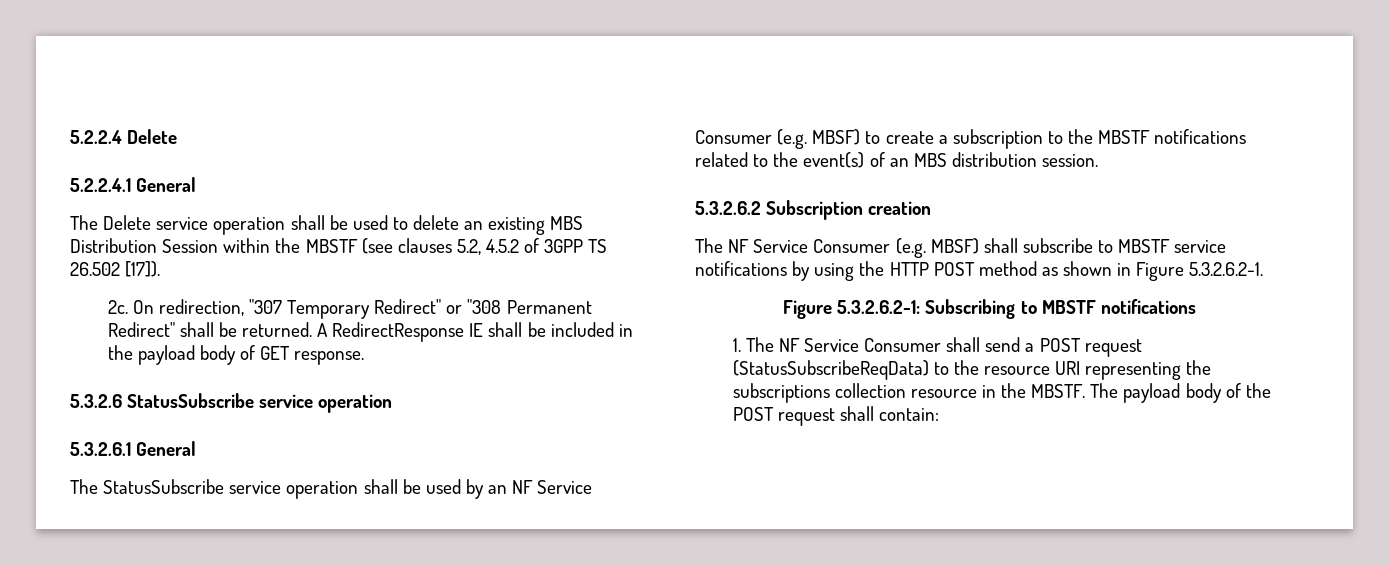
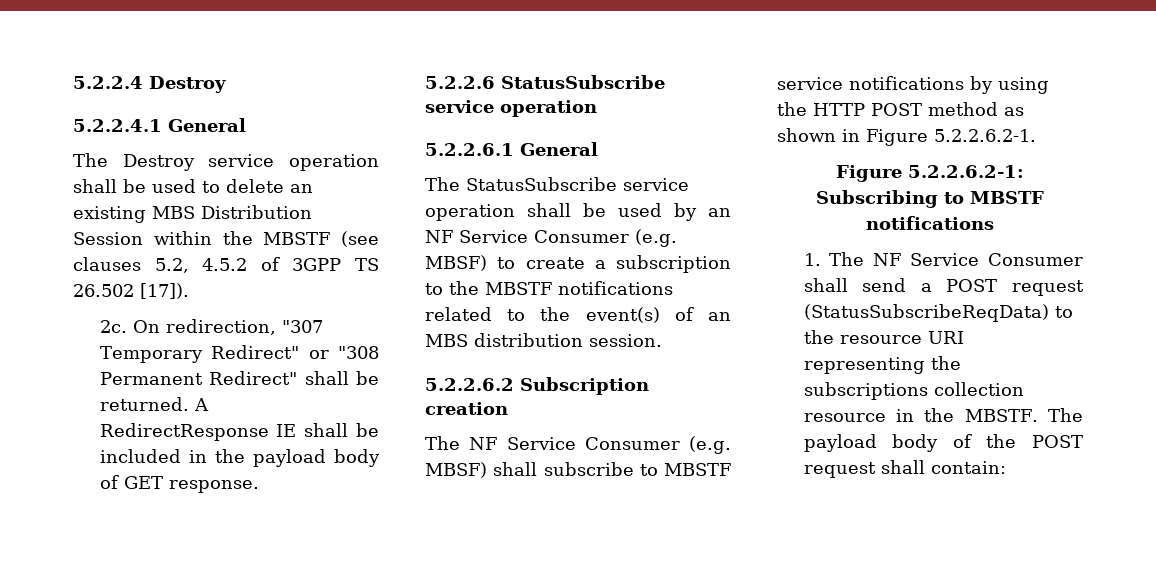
[127,129,178,144] Delete -> [149,76,226,93] Destroy
[103,215,152,230] Delete -> [122,154,195,171] Destroy
[70,394,122,408] 5.3.2.6 -> [425,76,495,89] 5.2.2.6
[70,442,131,456] 5.3.2.6.1 -> [425,143,514,156] 5.2.2.6.1
[695,201,761,215] 5.3.2.6.2 -> [425,378,514,391] 5.2.2.6.2
[1189,262,1264,276] [783,300,921,319] 5.3.2.6.2-1. // Figure 5.3.2.6.2-1: -> [934,129,1036,142] [836,165,1024,182] 5.2.2.6.2-1. // Figure 5.2.2.6.2-1:

